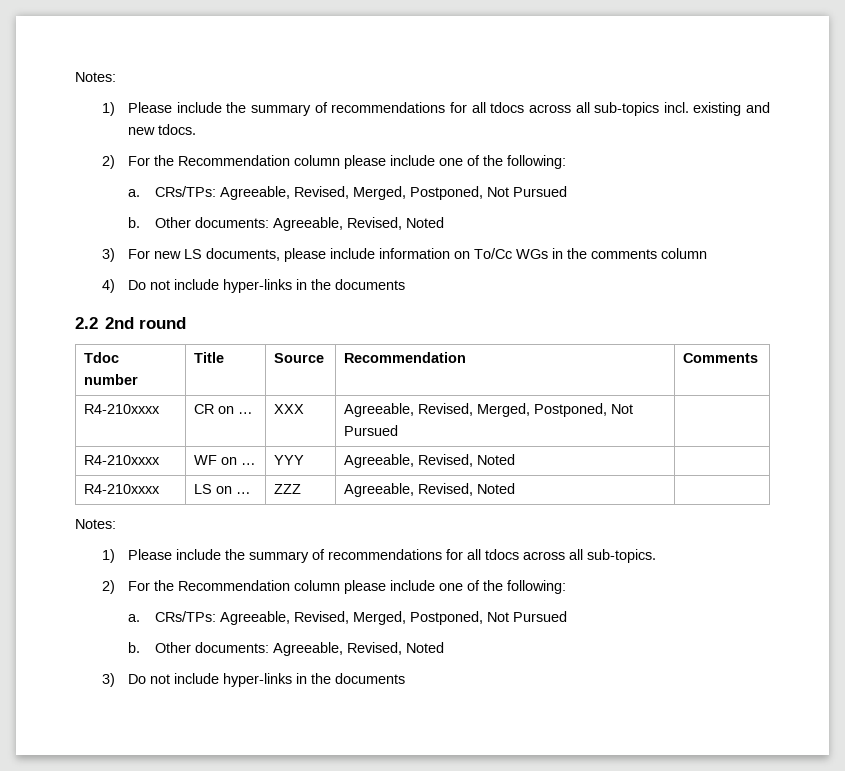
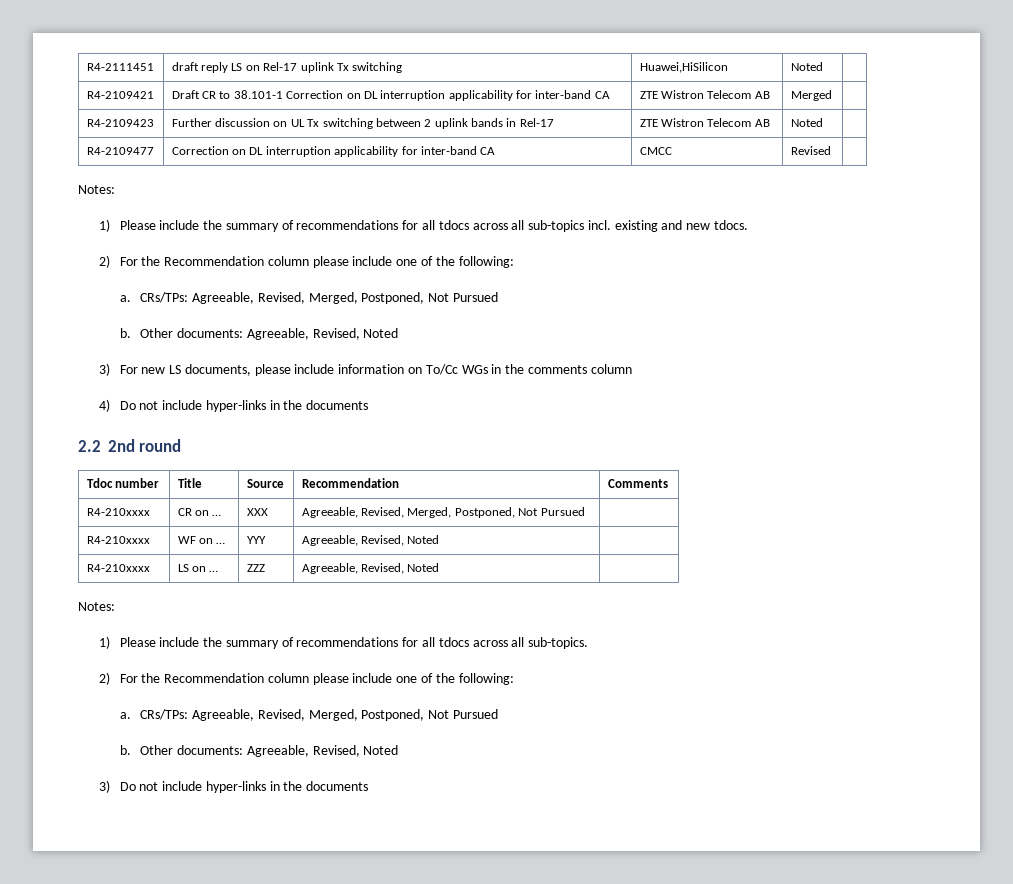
(75, 77) none -> [86,63,154,71] [171,62,403,73] [639,62,728,73] [790,62,823,71] [86,91,154,99] [171,90,610,101] [639,90,770,99] [790,90,832,101] [86,119,154,127] [171,118,554,129] [639,118,770,127] [790,118,823,127] [86,147,154,155] [171,146,496,157] [639,147,672,155] [790,146,831,155] R4-2111451 | draft reply LS on Rel-17 uplink Tx switching | Huawei,HiSilicon | Noted | // R4-2109421 | Draft CR to 38.101-1 Correction on DL interruption applicability for inter-band CA | ZTE Wistron Telecom AB | Merged | // R4-2109423 | Further discussion on UL Tx switching between 2 uplink bands in Rel-17 | ZTE Wistron Telecom AB | Noted | // R4-2109477 | Correction on DL interruption applicability for inter-band CA | CMCC | Revised | //

